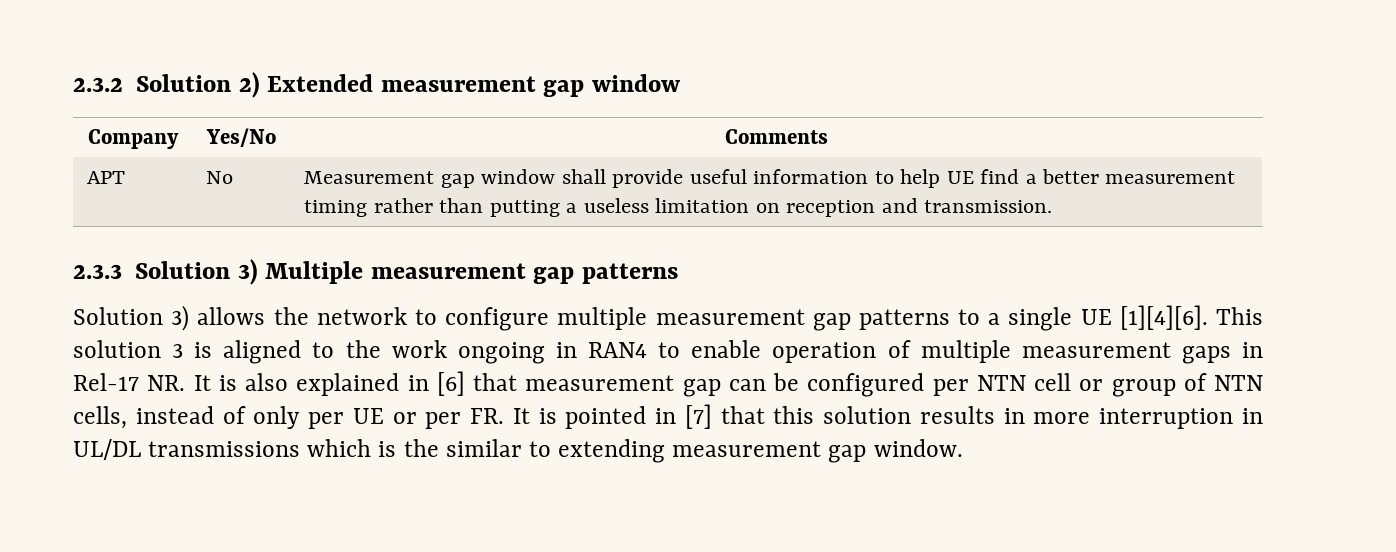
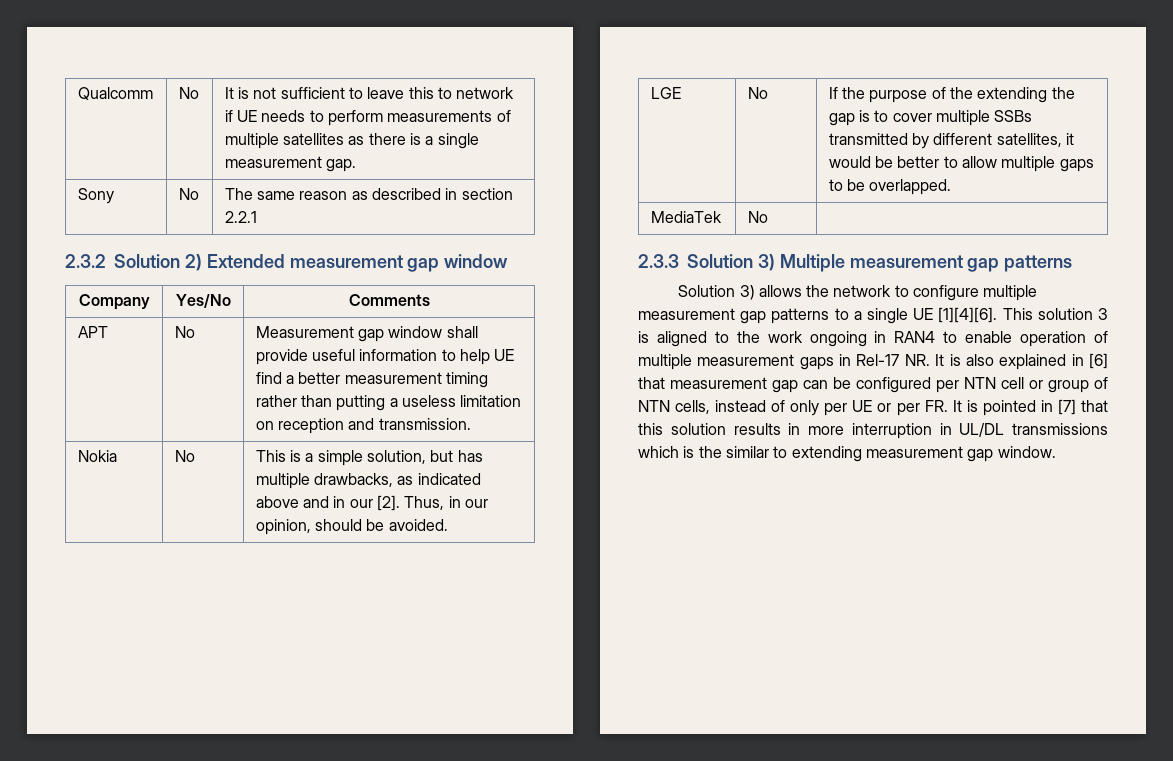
(73, 84) none -> [77,87,153,100] [178,87,199,99] [224,87,515,99] [224,110,511,126] [224,133,479,149] [224,156,356,172] [77,188,114,204] [178,188,199,200] [224,188,513,200] [224,211,257,223] Qualcomm | No | It is not sufficient to leave this to network if UE needs to perform measurements of multiple satellites as there is a single measurement gap. // Sony | No | The same reason as described in section 2.2.1 //
(1053, 206) none -> [77,450,117,462] [174,450,195,462] [255,450,483,466] [255,473,481,489] [255,495,488,511] [255,519,448,535] [650,87,681,99] [747,87,768,99] [828,87,1075,103] [828,110,1033,126] [828,133,1074,149] [828,156,1094,172] [828,179,952,195] [650,211,722,223] [747,211,768,223] // Nokia | No | This is a simple solution, but has multiple drawbacks, as indicated above and in our [2]. Thus, in our opinion, should be avoided. // LGE | No | If the purpose of the extending the gap is to cover multiple SSBs transmitted by different satellites, it would be better to allow multiple gaps to be overlapped. // MediaTek | No |

